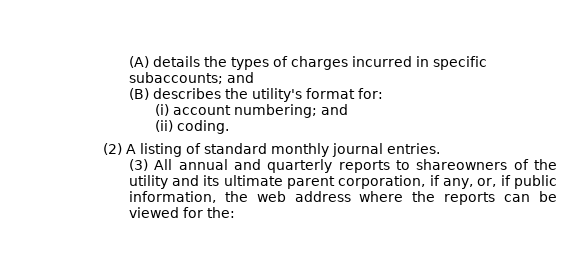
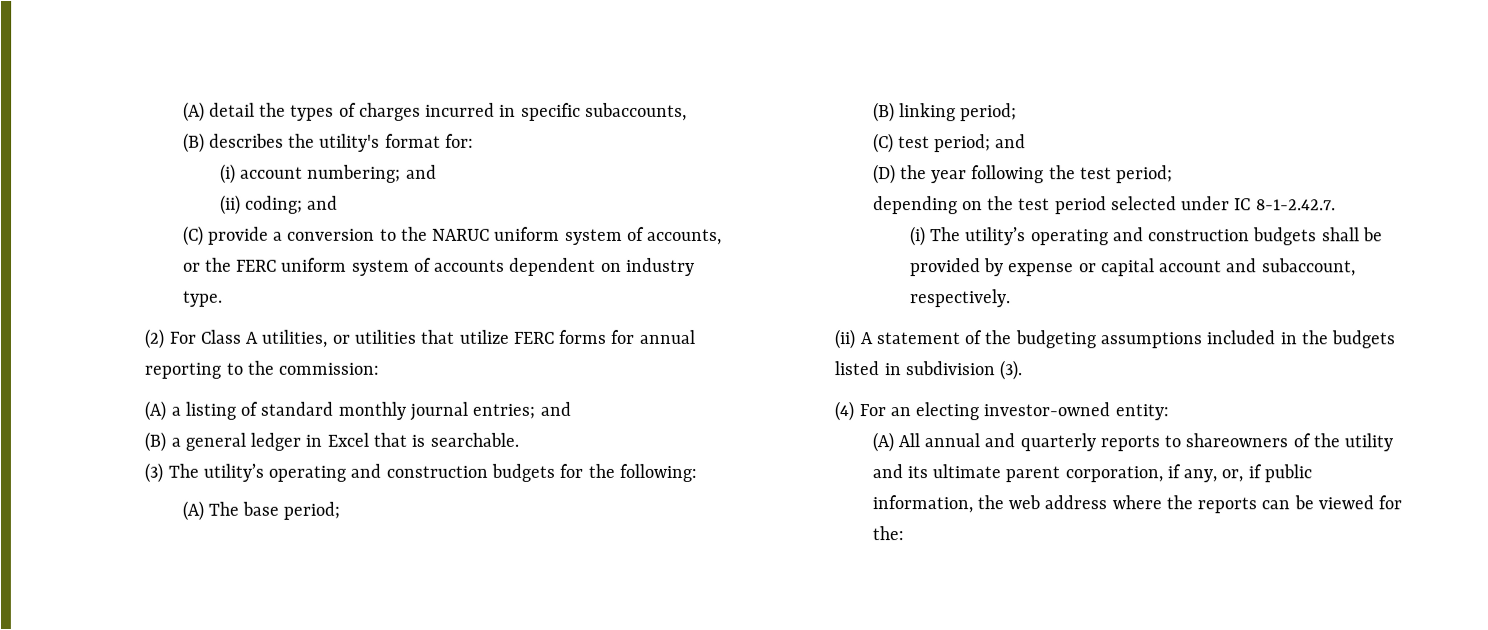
[128,56,200,68] (A) details -> [182,101,255,122] (A) detail
[128,72,254,84] subaccounts; and -> [585,102,688,121] subaccounts,
[177,120,230,134] [102,143,136,155] coding. // (2) A -> [245,195,339,214] [182,225,723,246] [182,257,696,276] [182,290,223,307] [144,328,695,349] [144,360,380,379] [144,400,181,421] coding; and // (C) provide a conversion to the NARUC uniform system of accounts, or the FERC uniform system of accounts dependent on industry type. // (2) For Class A utilities, or utilities that utilize FERC forms for annual reporting to the commission: // (A) a
[386,143,440,154] [128,159,148,171] entries. // (3) -> [472,401,571,419] [144,431,519,452] [144,462,697,483] [181,500,341,521] [872,102,1018,123] [872,133,1027,154] [872,164,1174,185] [872,196,1336,215] [909,226,1383,247] [909,258,1356,277] [909,289,1011,308] [834,329,1396,350] [834,360,1023,381] [834,401,1169,422] [871,432,894,453] entries; and // (B) a general ledger in Excel that is searchable. // (3) The utility’s operating and construction budgets for the following: // (A) The base period; // (B) linking period; // (C) test period; and // (D) the year following the test period; // depending on the test period selected under IC 8-1-2.42.7. // (i) The utility’s operating and construction budgets shall be provided by expense or capital account and subaccount, respectively. // (ii) A statement of the budgeting assumptions included in the budgets listed in subdivision (3). // (4) For an electing investor-owned entity: // (A)

